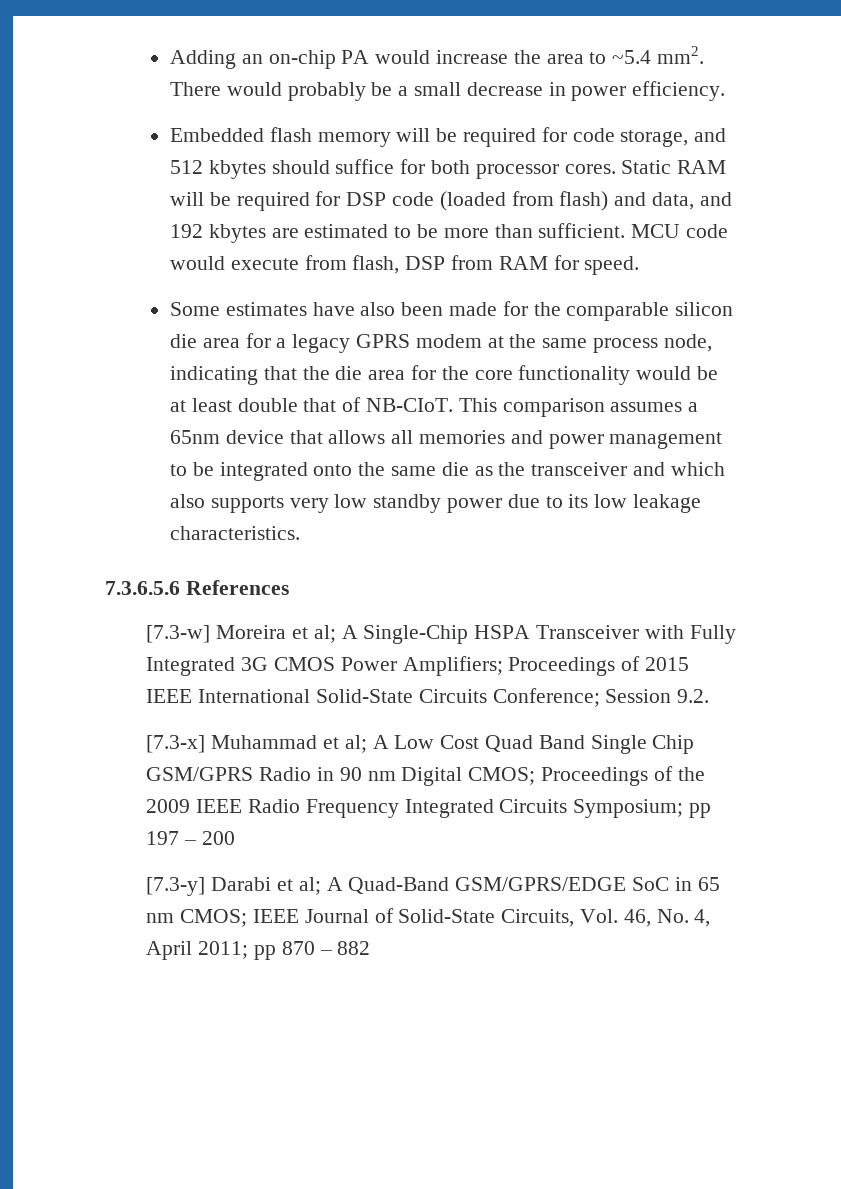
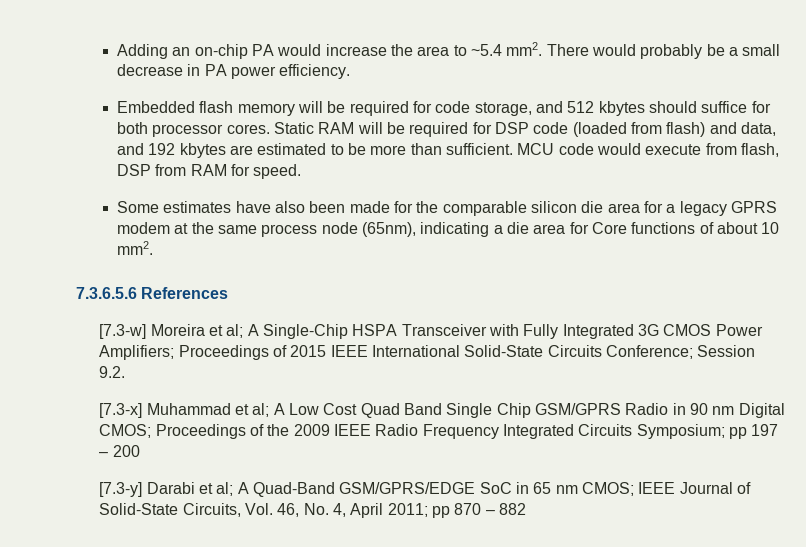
(566, 89) none -> [204,64,227,76] PA
[663,334,712,352] [170,365,719,385] [170,397,699,417] [170,430,723,449] [170,462,725,481] [170,494,702,513] [170,526,301,540] node, indicating that the die area for the core functionality would be at least double that of NB-CIoT. This comparison assumes a 65nm device that allows all memories and power management to be integrated onto the same die as the transceiver and which also supports very low standby power due to its low leakage characteristics. -> [321,222,780,237] [117,241,154,255] node (65nm), indicating a die area for Core functions of about 10 mm2.

